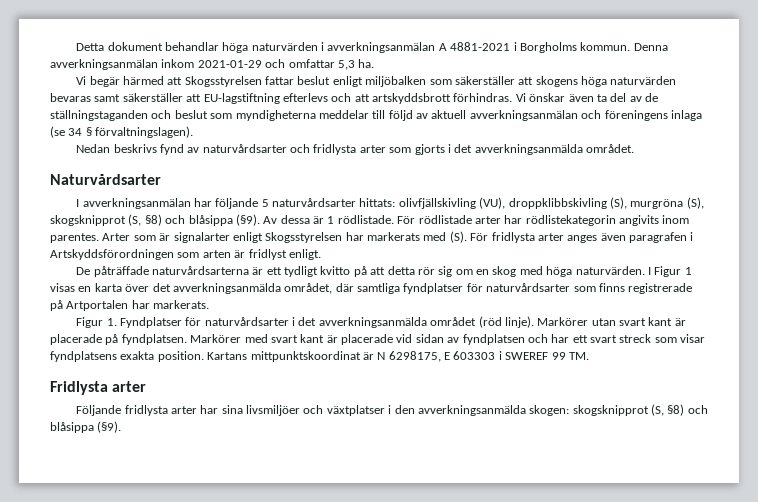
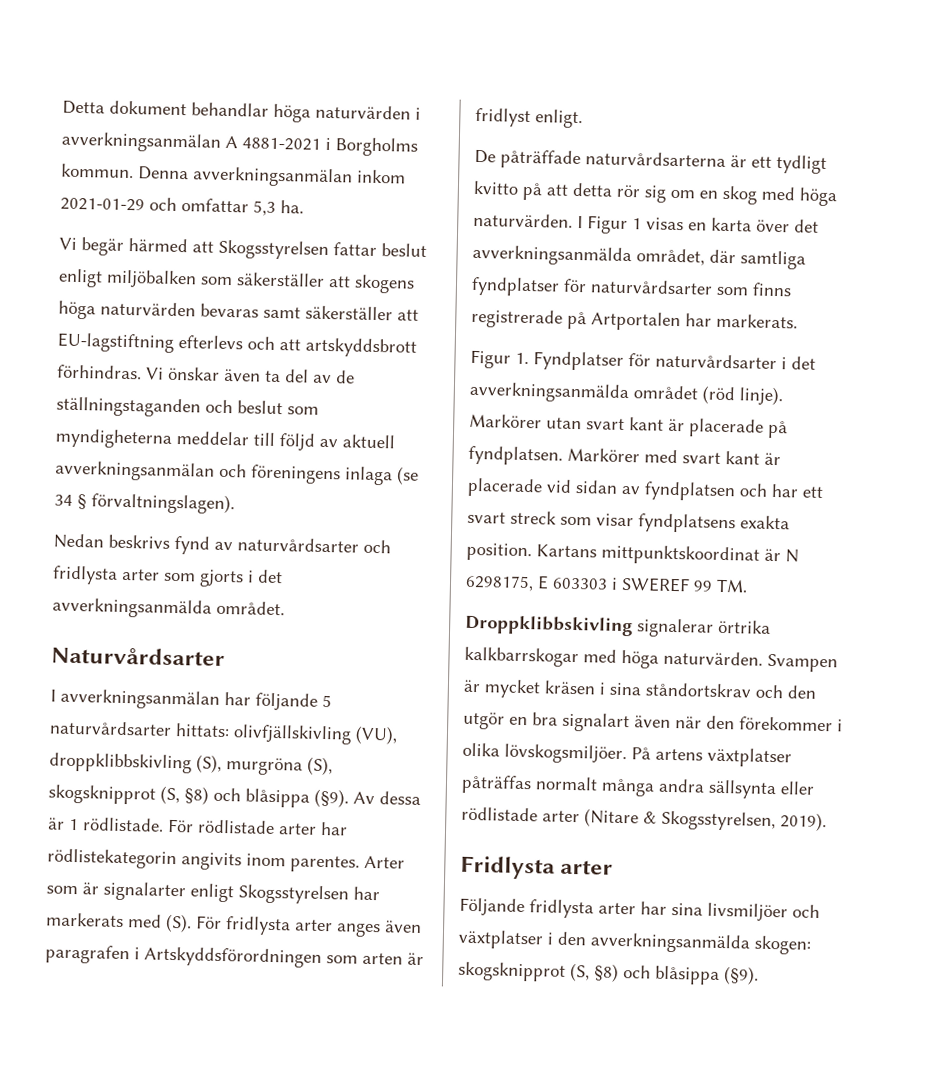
(589, 356) none -> [465,614,771,638] [464,646,838,673] [463,679,817,699] [463,711,843,733] [462,742,792,768] [461,774,815,800] [461,806,827,832] // Droppklibbskivling signalerar örtrika kalkbarrskogar med höga naturvärden. Svampen är mycket kräsen i sina ståndortskrav och den utgör en bra signalart även när den förekommer i olika lövskogsmiljöer. På artens växtplatser påträffas normalt många andra sällsynta eller rödlistade arter (Nitare & Skogsstyrelsen, 2019).

